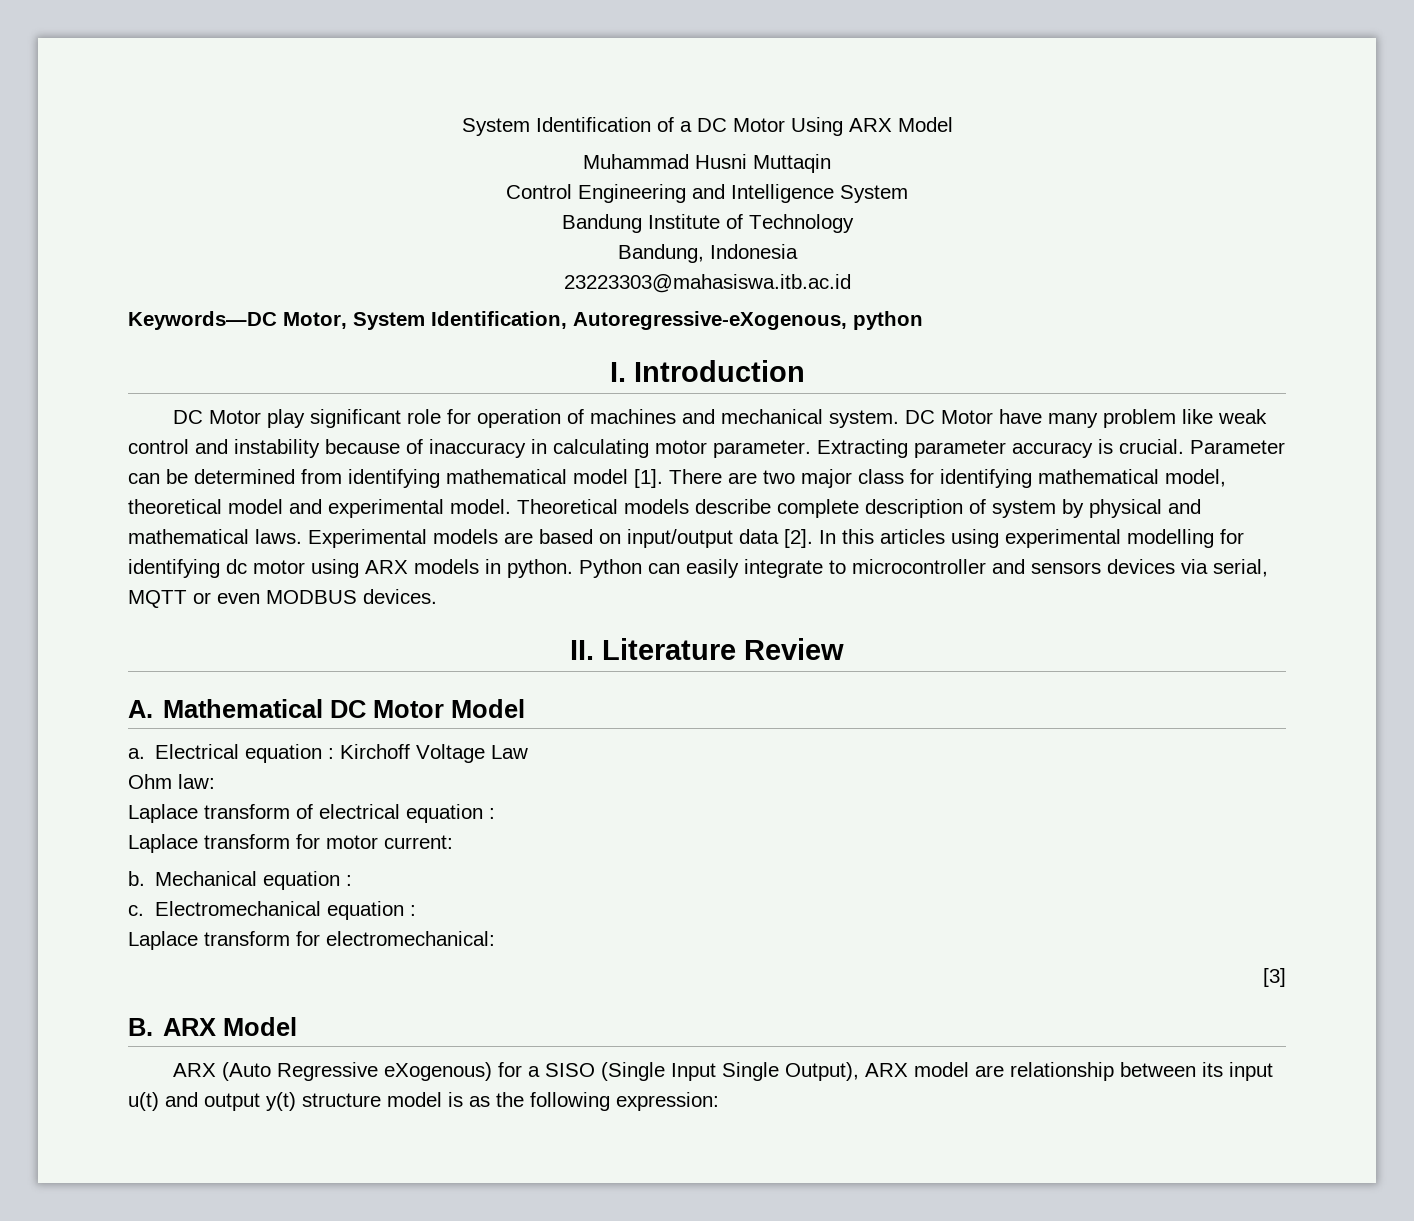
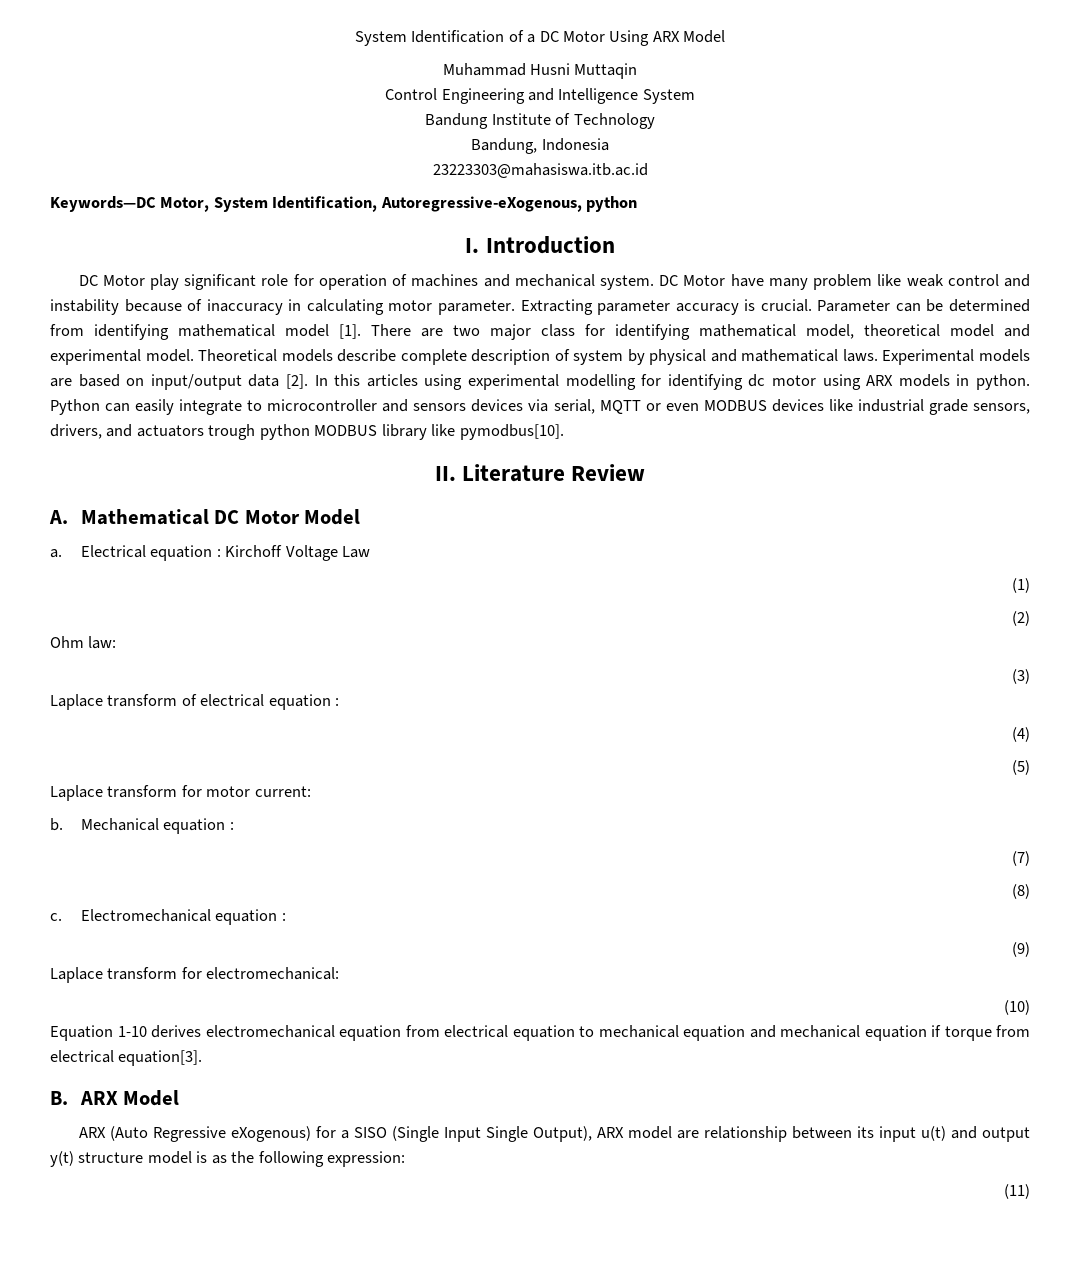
[363,589,437,604] devices. -> [771,399,1031,415] [50,424,564,440] devices like industrial grade sensors, drivers, and actuators trough python MODBUS library like pymodbus[10].
(529, 752) none -> [1012,578,1030,593] [1012,611,1030,626] // (1) // (2)
(215, 781) none -> [1012,669,1030,684] // (3)
(495, 813) none -> [1012,727,1030,742] [1012,760,1030,775] // (4) // (5)
(353, 880) none -> [1012,851,1030,866] [1012,884,1030,899] // (7) // (8)
(416, 910) none -> [1012,942,1030,957] // (9)
[1263,968,1286,987] [3] -> [1004,1000,1030,1015] [50,1025,1030,1041] [50,1050,203,1066] (10) // Equation 1-10 derives electromechanical equation from electrical equation to mechanical equation and mechanical equation if torque from electrical equation[3].
(719, 1101) none -> [1004,1184,1030,1199] // (11)

